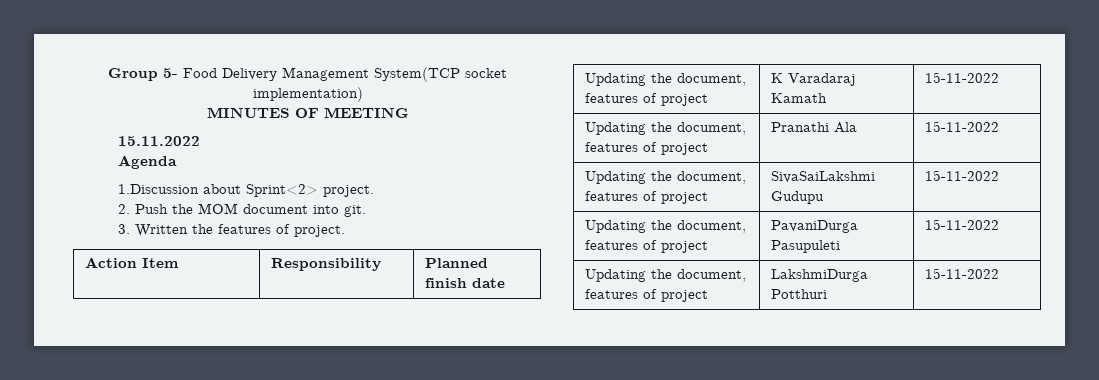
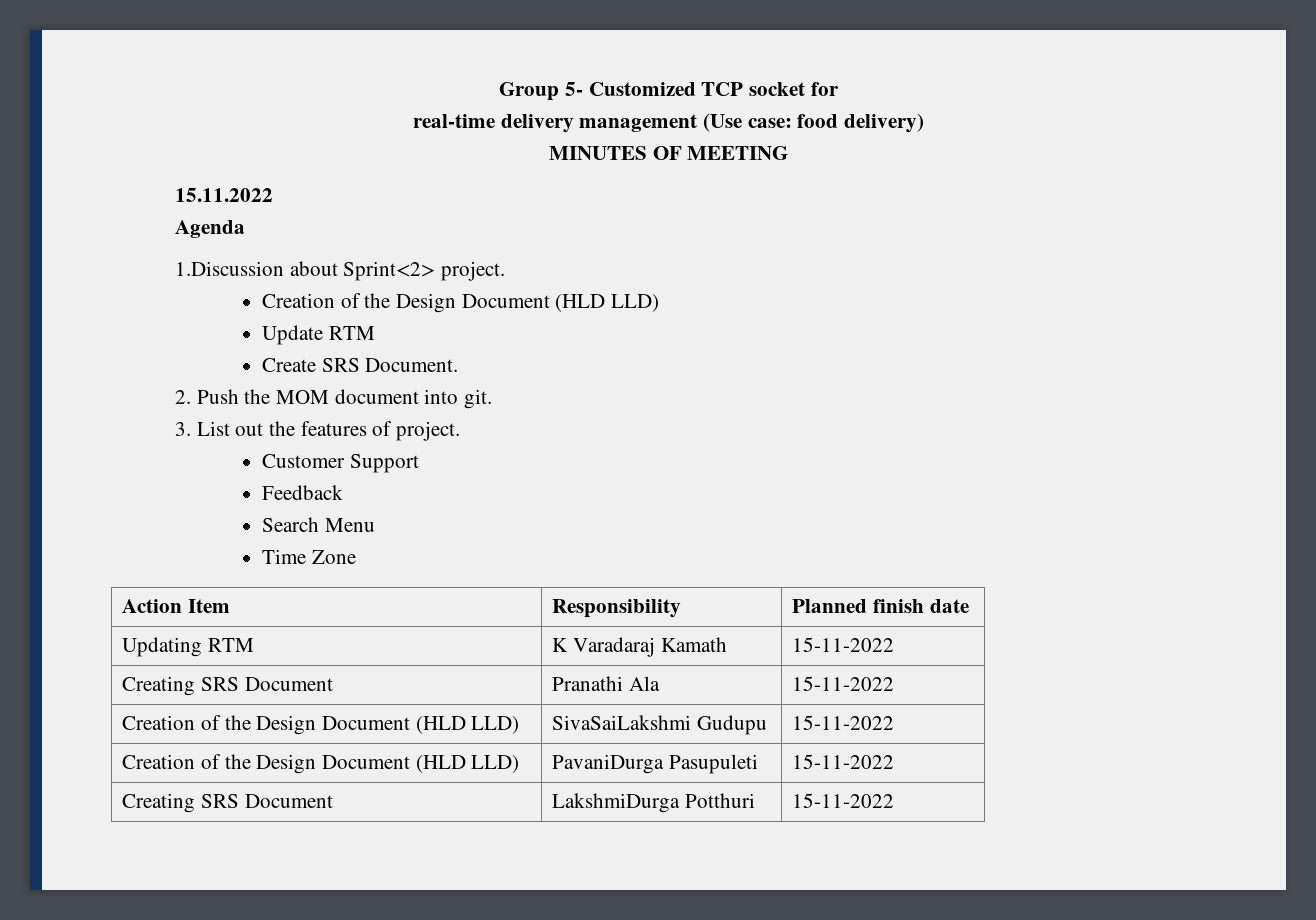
[183,67,507,82] [252,87,363,102] Food Delivery Management System(TCP socket implementation) -> [588,82,839,96] [412,113,925,133] Customized TCP socket for // real-time delivery management (Use case: food delivery)
(375, 191) none -> [262,293,660,313] [262,325,375,345] [262,358,459,372] // Creation of the Design Document (HLD LLD) // Update RTM // Create SRS Document.
[135,224,189,237] Written -> [196,421,264,436] List out
(346, 231) none -> [262,454,419,473] [262,485,344,500] [262,517,375,532] [262,549,356,564] // Customer Support // Feedback // Search Menu // Time Zone
[650,73,746,86] [584,93,708,106] the document, features of project -> [207,638,254,652] RTM
[584,122,746,135] [584,142,708,155] [770,122,857,133] [924,121,999,132] [584,171,746,184] [584,191,708,204] [770,171,875,183] [770,191,824,204] [924,170,999,181] [584,220,746,233] [584,240,708,253] [770,220,858,233] [770,240,840,253] [924,219,999,230] [584,269,746,282] [584,289,708,302] Updating the document, features of project | Pranathi Ala | 15-11-2022 // Updating the document, features of project | SivaSaiLakshmi Gudupu | 15-11-2022 // Updating the document, features of project | PavaniDurga Pasupuleti | 15-11-2022 // Updating the document, features of project -> [122,676,333,696] [552,676,660,691] [792,676,895,691] [122,715,520,735] [552,715,767,735] [792,715,895,730] [122,754,520,774] [552,754,758,774] [792,754,895,769] [122,793,333,813] Creating SRS Document | Pranathi Ala | 15-11-2022 // Creation of the Design Document (HLD LLD) | SivaSaiLakshmi Gudupu | 15-11-2022 // Creation of the Design Document (HLD LLD) | PavaniDurga Pasupuleti | 15-11-2022 // Creating SRS Document

